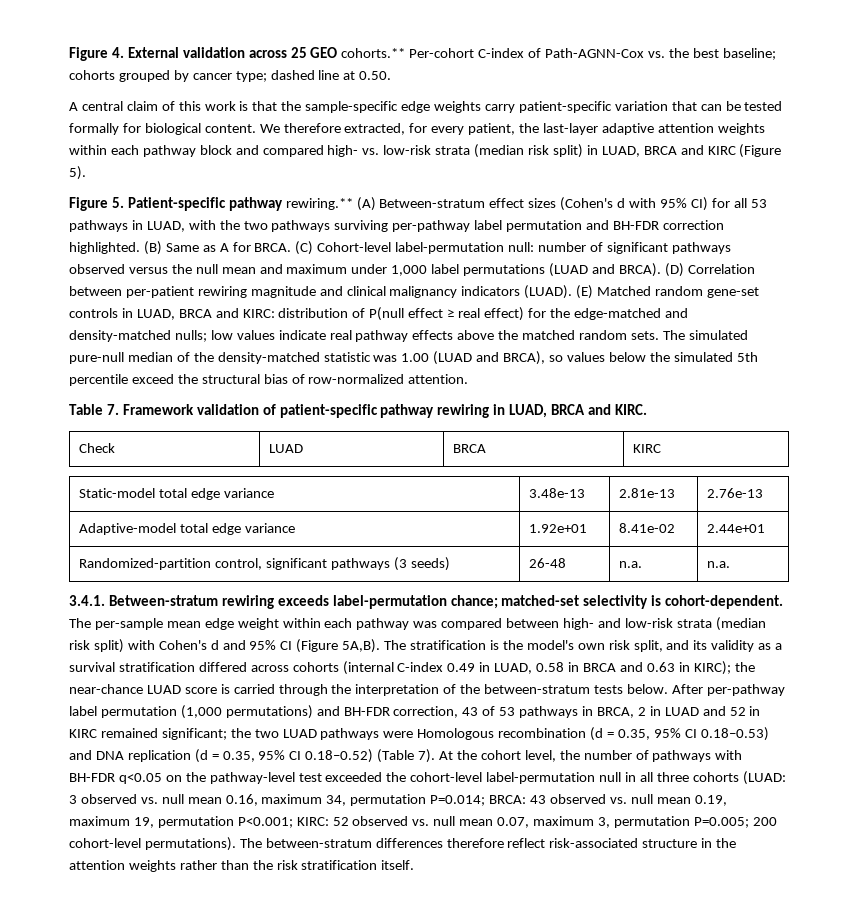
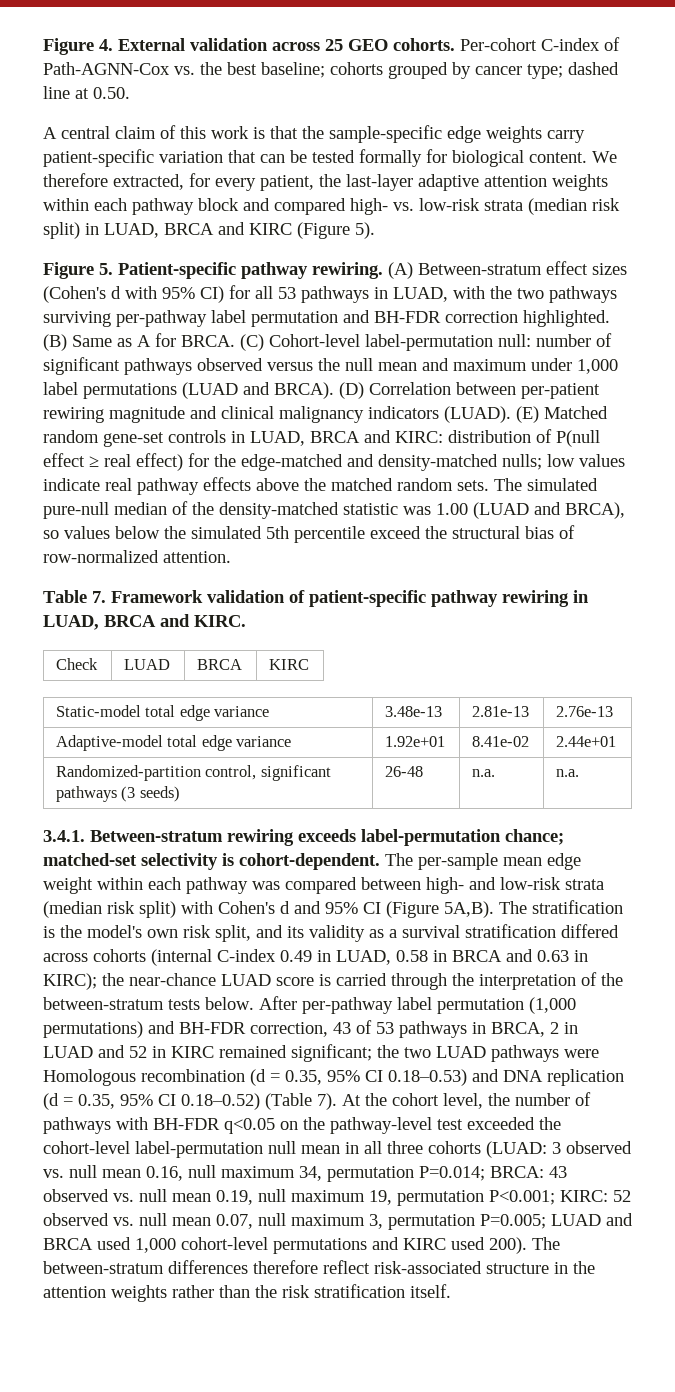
[341,48,406,58] cohorts.** -> [393,38,455,51] cohorts.
[285,198,353,210] rewiring.** -> [312,262,383,279] rewiring.
(622, 777) none -> [301,1145,340,1154] mean
(258, 800) none -> [188,1165,216,1178] null
(727, 800) none -> [258,1189,286,1202] null
(530, 822) none -> [258,1213,286,1226] null
[752,817,777,826] [69,837,236,851] 200 cohort-level permutations). -> [551,1213,633,1226] [43,1237,527,1254] LUAD and BRCA used 1,000 cohort-level permutations and KIRC used 200).

